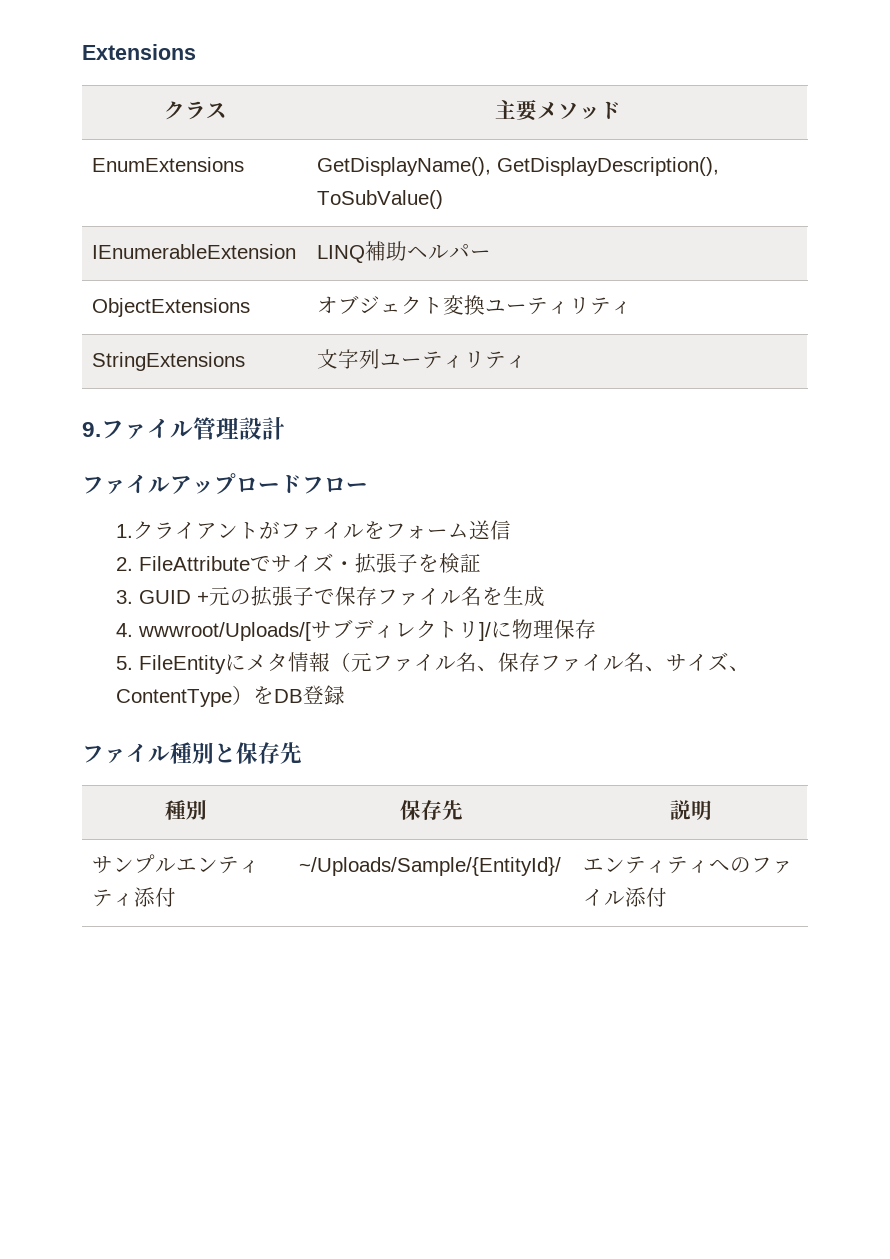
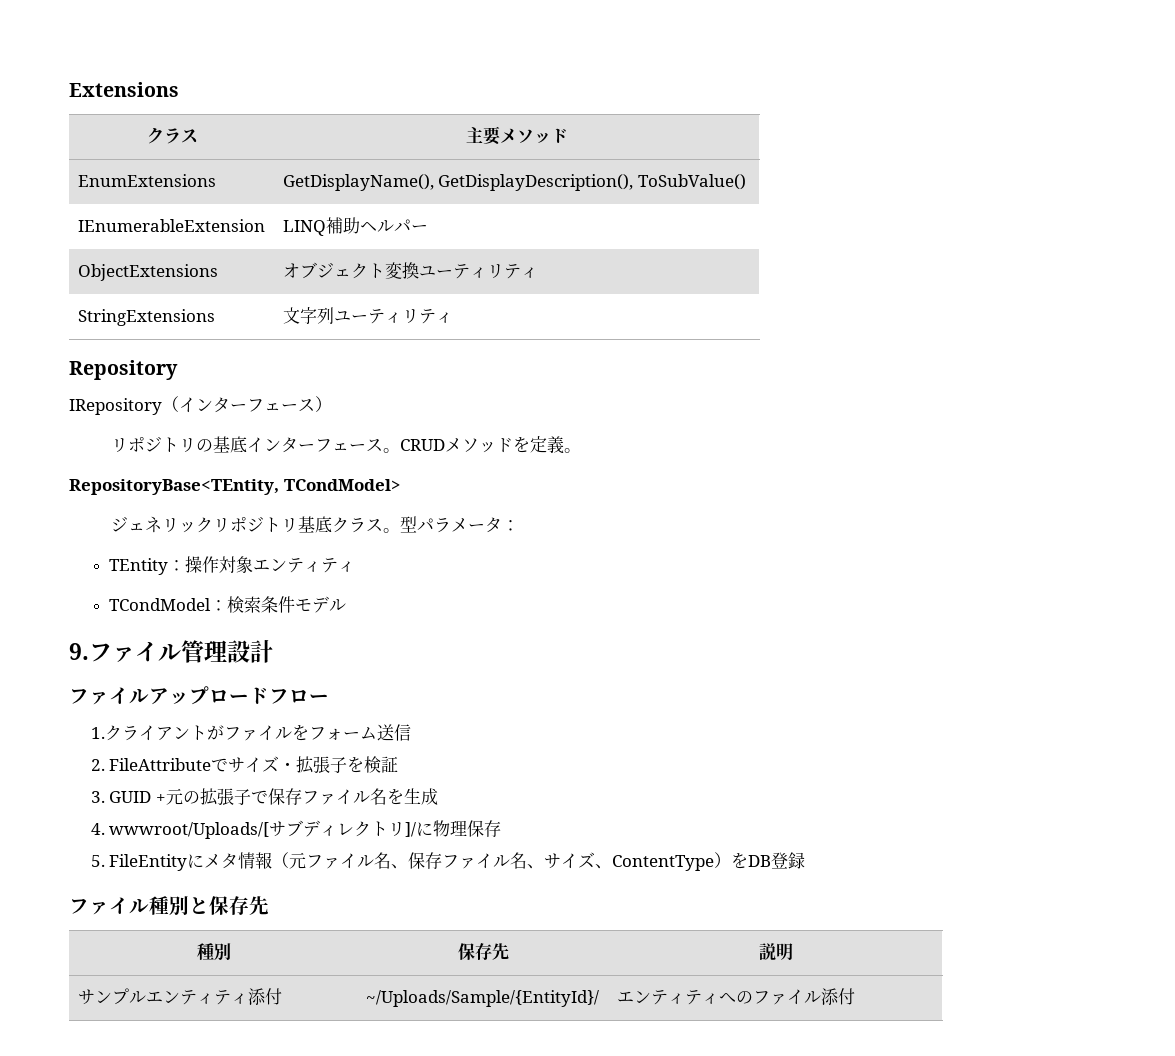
(528, 361) none -> [69,360,178,380] [69,396,332,415] [111,436,582,454] [69,479,401,495] [111,516,520,533] [109,556,356,575] [109,596,347,613] // Repository // IRepository（インターフェース） // リポジトリの基底インターフェース。CRUDメソッドを定義。 // RepositoryBase<TEntity, TCondModel> // ジェネリックリポジトリ基底クラス。型パラメータ： // TEntity：操作対象エンティティ // TCondModel：検索条件モデル

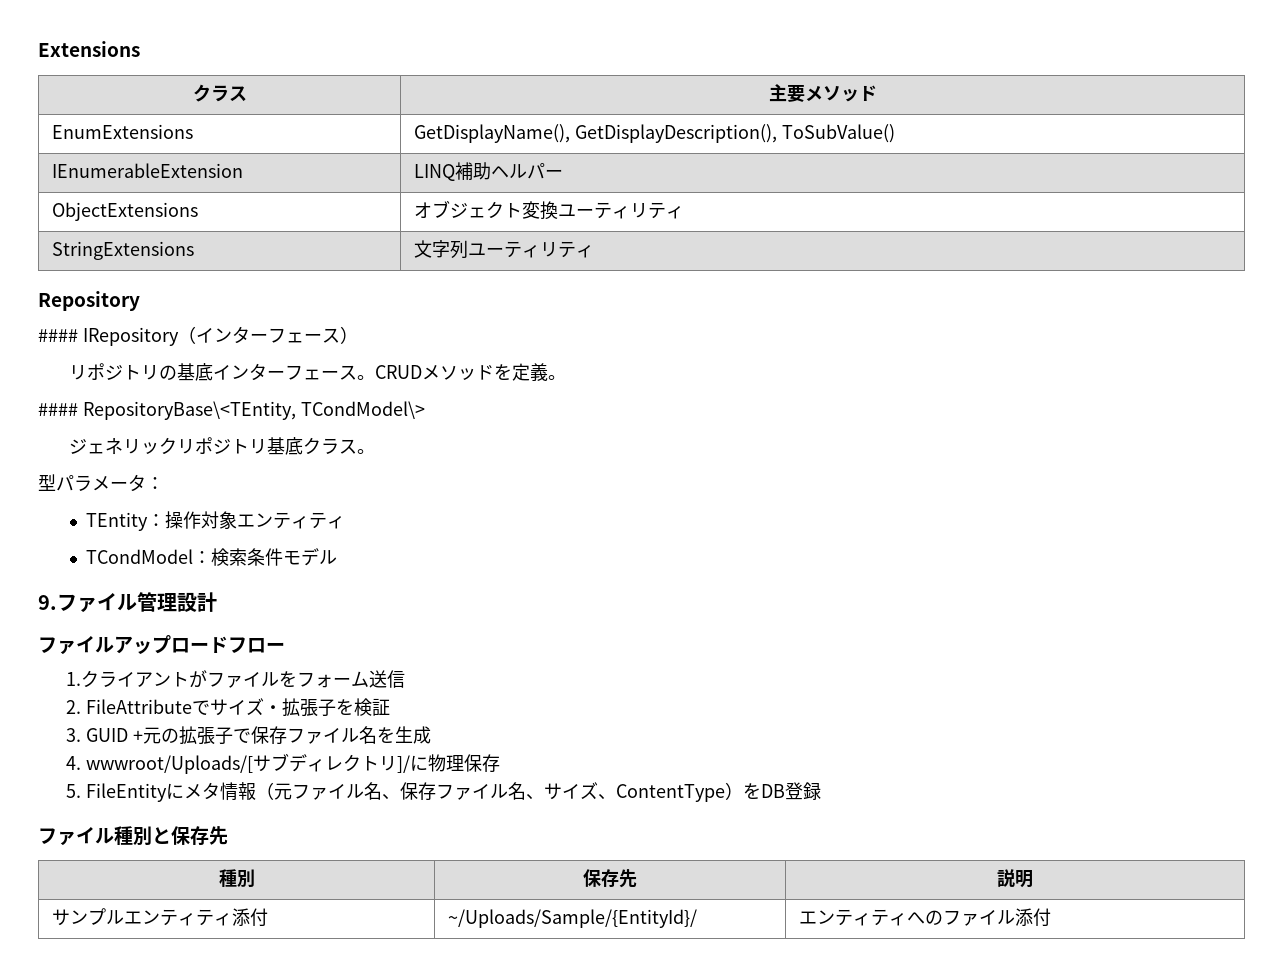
(178, 370) none -> [38,329,78,342] ####
[69,479,401,495] RepositoryBase<TEntity, TCondModel> -> [38,401,425,420] #### RepositoryBase\<TEntity, TCondModel\>
(401, 530) none -> (376, 451) //

